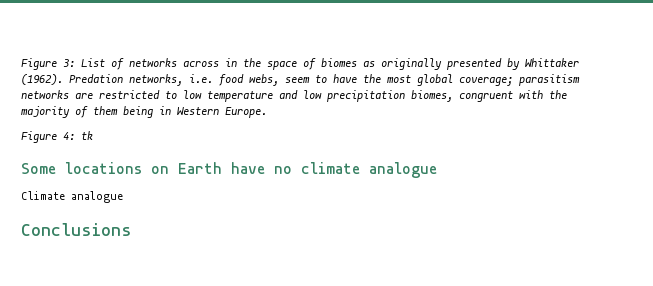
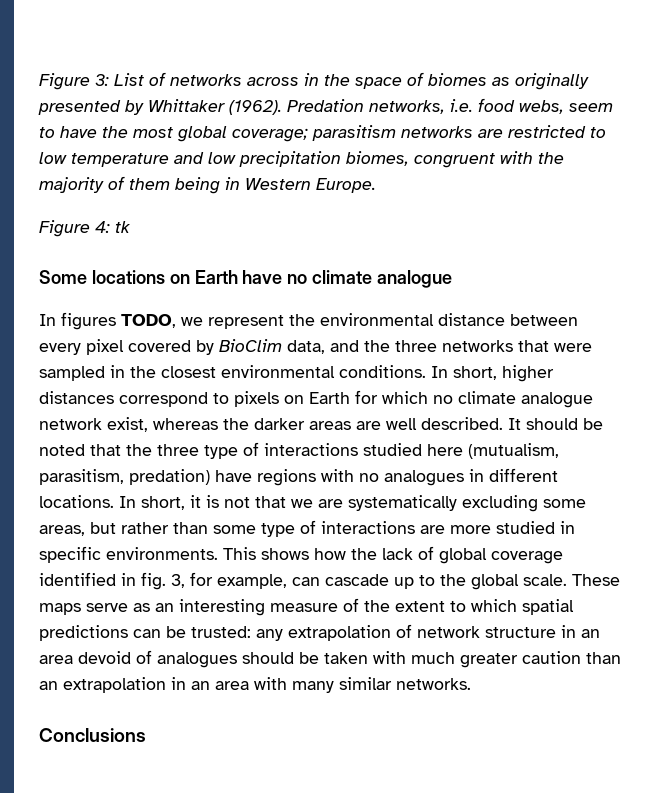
[21,191,123,203] Climate analogue -> [39,312,578,330] [39,339,592,355] [39,365,554,382] [39,390,593,408] [39,417,603,432] [39,442,559,459] [39,468,558,486] [39,495,586,512] [39,520,575,537] [39,546,563,564] [39,572,620,590] [39,598,574,616] [39,624,600,641] [39,650,621,668] [39,677,471,693] In figures TODO, we represent the environmental distance between every pixel covered by BioClim data, and the three networks that were sampled in the closest environmental conditions. In short, higher distances correspond to pixels on Earth for which no climate analogue network exist, whereas the darker areas are well described. It should be noted that the three type of interactions studied here (mutualism, parasitism, predation) have regions with no analogues in different locations. In short, it is not that we are systematically excluding some areas, but rather than some type of interactions are more studied in specific environments. This shows how the lack of global coverage identified in fig. 3, for example, can cascade up to the global scale. These maps serve as an interesting measure of the extent to which spatial predictions can be trusted: any extrapolation of network structure in an area devoid of analogues should be taken with much greater caution than an extrapolation in an area with many similar networks.

